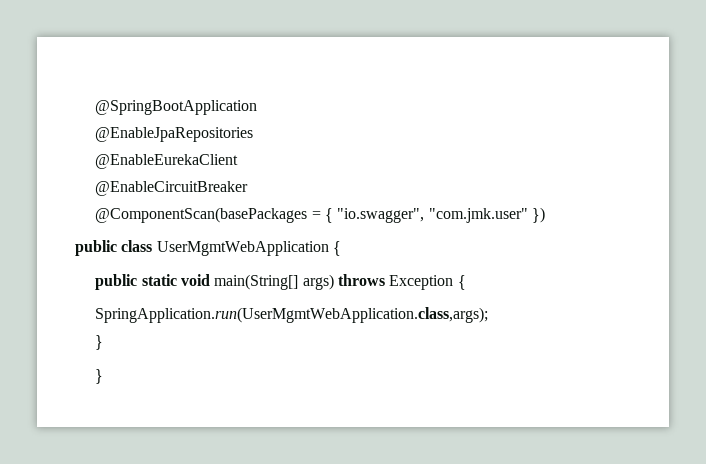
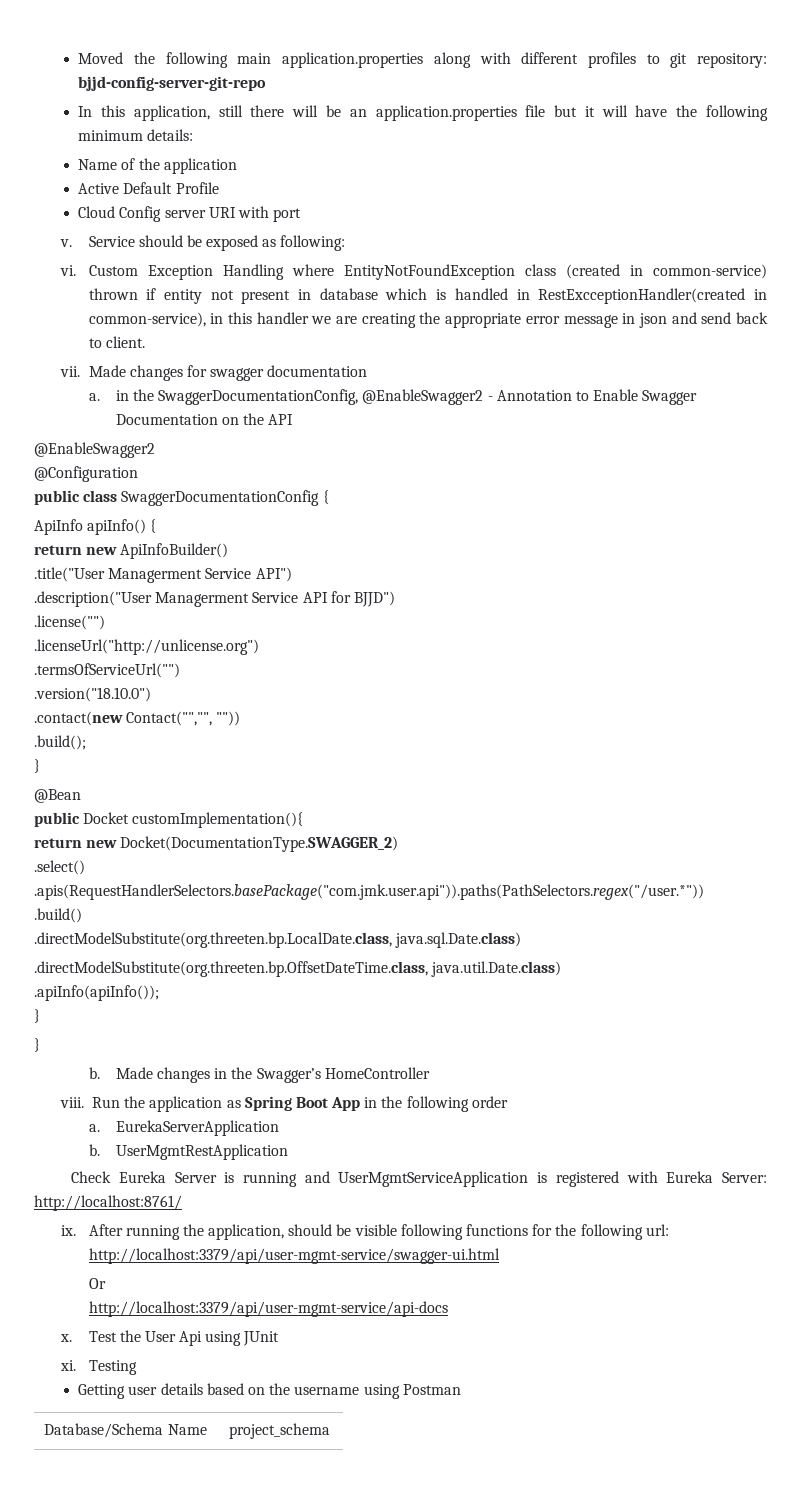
[95,100,258,115] [95,127,254,142] [95,154,239,169] [95,181,249,196] [95,207,546,223] @SpringBootApplication // @EnableJpaRepositories // @EnableEurekaClient // @EnableCircuitBreaker // @ComponentScan(basePackages = { "io.swagger", "com.jmk.user" }) -> [78,52,767,68] [78,76,267,91] [78,105,769,121] [78,129,194,141] [78,158,237,174] [78,182,219,194] [78,206,302,222] [60,235,346,251] [60,264,767,280] [88,288,767,304] [88,312,768,328] [88,336,145,348] [60,365,368,381] [88,389,698,405] [115,413,294,425] [34,442,155,458] [34,466,138,482] Moved the following main application.properties along with different profiles to git repository: bjjd-config-server-git-repo // In this application, still there will be an application.properties file but it will have the following minimum details: // Name of the application // Active Default Profile // Cloud Config server URI with port // v. Service should be exposed as following: // vi. Custom Exception Handling where EntityNotFoundException class (created in common-service) thrown if entity not present in database which is handled in RestExcceptionHandler(created in common-service), in this handler we are creating the appropriate error message in json and send back to client. // vii. Made changes for swagger documentation // a. in the SwaggerDocumentationConfig, @EnableSwagger2 - Annotation to Enable Swagger Documentation on the API // @EnableSwagger2 // @Configuration
[156,241,341,256] [95,274,466,290] [95,307,489,323] [95,335,104,350] [95,369,104,384] UserMgmtWebApplication { // public static void main(String[] args) throws Exception { // SpringApplication.run(UserMgmtWebApplication.class,args); // } // } -> [121,490,329,506] [34,519,157,535] [34,543,229,559] [34,567,292,583] [34,591,395,607] [34,615,105,630] [34,639,259,655] [34,663,180,678] [34,687,151,702] [34,711,241,726] [34,735,86,750] [34,759,40,773] [34,789,81,803] [34,812,304,828] [34,836,399,852] [34,860,85,875] [34,884,704,900] [34,908,82,923] [34,932,522,948] [34,961,562,977] [34,985,159,1001] [34,1009,40,1023] [34,1038,40,1052] [88,1067,430,1083] [60,1096,508,1112] [88,1120,279,1136] [88,1144,288,1160] [71,1171,767,1187] [34,1195,182,1211] [61,1224,669,1240] [88,1248,500,1264] [88,1278,106,1289] [88,1301,448,1317] [60,1330,280,1346] [60,1360,137,1375] [78,1383,461,1399] [44,1423,207,1438] [229,1423,331,1439] SwaggerDocumentationConfig { // ApiInfo apiInfo() { // return new ApiInfoBuilder() // .title("User Managerment Service API") // .description("User Managerment Service API for BJJD") // .license("") // .licenseUrl("http://unlicense.org") // .termsOfServiceUrl("") // .version("18.10.0") // .contact(new Contact("","", "")) // .build(); // } // @Bean // public Docket customImplementation(){ // return new Docket(DocumentationType.SWAGGER_2) // .select() // .apis(RequestHandlerSelectors.basePackage("com.jmk.user.api")).paths(PathSelectors.regex("/user.*")) // .build() // .directModelSubstitute(org.threeten.bp.LocalDate.class, java.sql.Date.class) // .directModelSubstitute(org.threeten.bp.OffsetDateTime.class, java.util.Date.class) // .apiInfo(apiInfo()); // } // } // b. Made changes in the Swagger’s HomeController // viii. Run the application as Spring Boot App in the following order // a. EurekaServerApplication // b. UserMgmtRestApplication // Check Eureka Server is running and UserMgmtServiceApplication is registered with Eureka Server: http://localhost:8761/ // ix. After running the application, should be visible following functions for the following url: http://localhost:3379/api/user-mgmt-service/swagger-ui.html // Or // http://localhost:3379/api/user-mgmt-service/api-docs // x. Test the User Api using JUnit // xi. Testing // Getting user details based on the username using Postman // Database/Schema Name | project_schema

